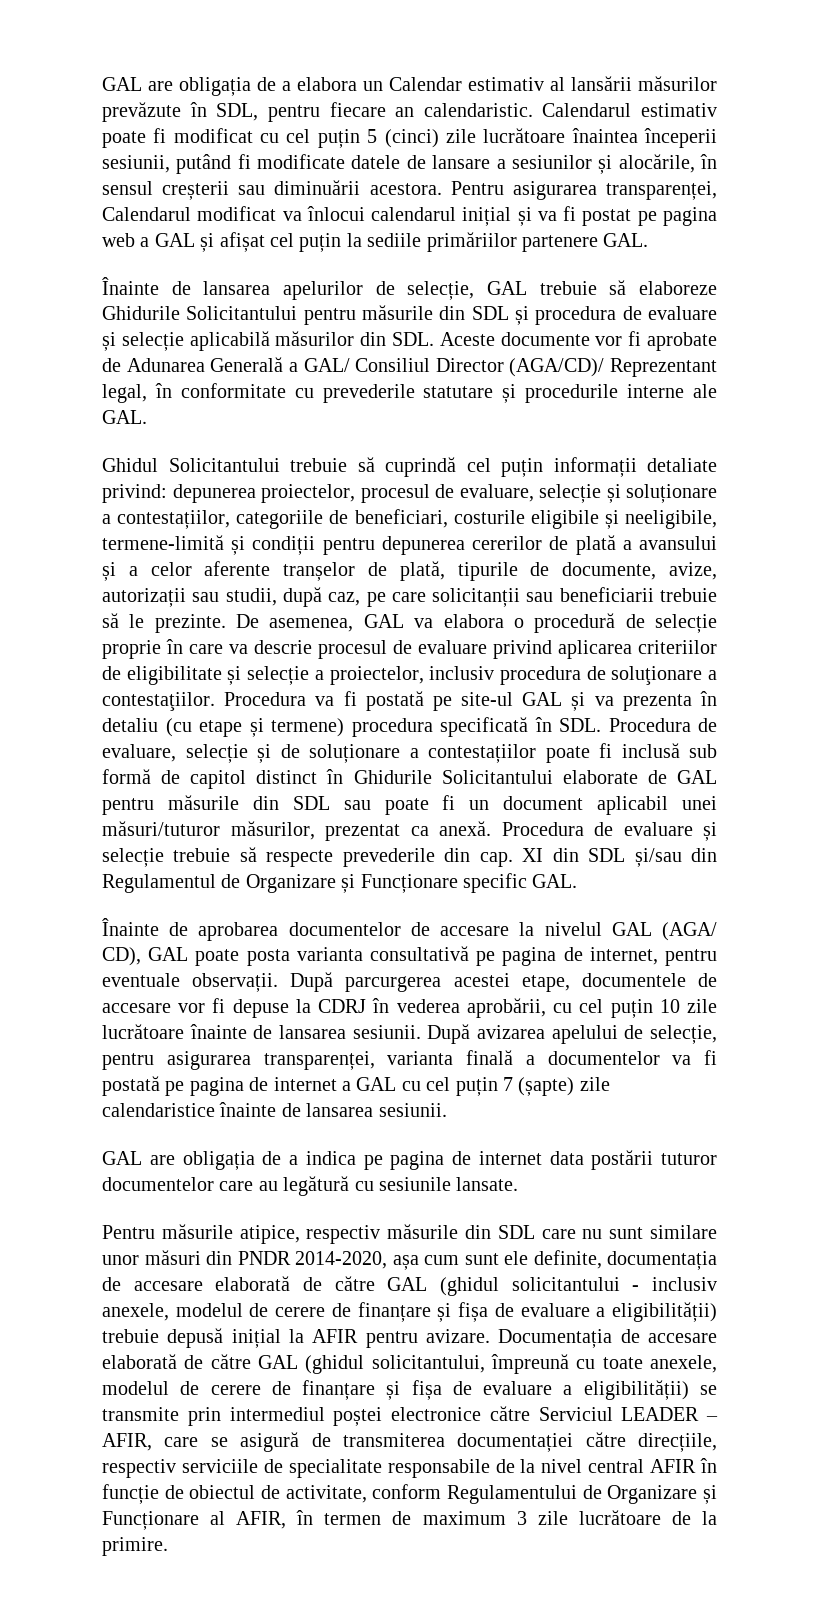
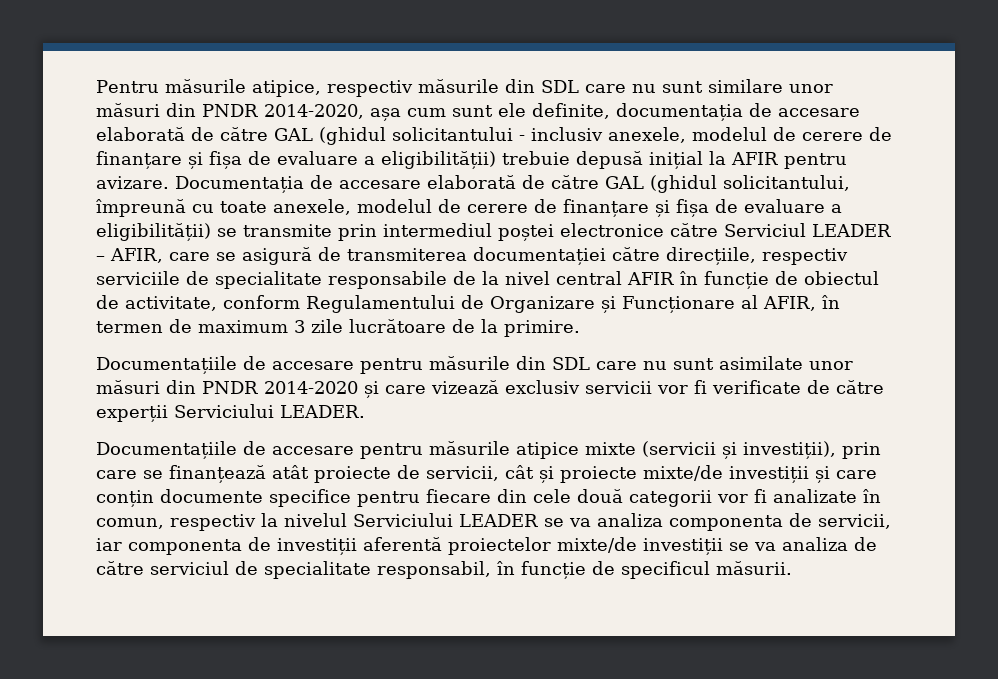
[102,76,717,96] [102,102,717,122] [102,128,718,148] [102,154,718,174] [102,180,717,200] [102,206,717,226] [102,232,649,252] [102,277,718,300] [102,305,717,325] [102,331,717,351] [102,357,717,377] [102,383,718,403] [102,410,147,424] [102,457,717,477] [102,484,717,503] [102,509,717,529] [102,535,717,555] [102,561,717,581] [102,587,717,607] [102,613,717,633] [102,639,717,659] [102,666,717,685] [102,691,717,711] [102,717,717,737] [102,743,717,763] [102,769,717,789] [102,795,717,815] [102,821,717,841] [102,847,717,867] [102,873,578,893] [102,918,717,941] [102,946,717,966] [102,972,717,992] [102,998,717,1018] [102,1024,717,1044] [102,1050,717,1070] [102,1076,610,1096] [102,1102,447,1117] [102,1150,717,1170] [102,1176,519,1196] GAL are obligația de a elabora un Calendar estimativ al lansării măsurilor prevăzute în SDL, pentru fiecare an calendaristic. Calendarul estimativ poate fi modificat cu cel puțin 5 (cinci) zile lucrătoare înaintea începerii sesiunii, putând fi modificate datele de lansare a sesiunilor și alocările, în sensul creșterii sau diminuării acestora. Pentru asigurarea transparenței, Calendarul modificat va înlocui calendarul inițial și va fi postat pe pagina web a GAL și afișat cel puțin la sediile primăriilor partenere GAL. // Înainte de lansarea apelurilor de selecție, GAL trebuie să elaboreze Ghidurile Solicitantului pentru măsurile din SDL și procedura de evaluare și selecție aplicabilă măsurilor din SDL. Aceste documente vor fi aprobate de Adunarea Generală a GAL/ Consiliul Director (AGA/CD)/ Reprezentant legal, în conformitate cu prevederile statutare și procedurile interne ale GAL. // Ghidul Solicitantului trebuie să cuprindă cel puțin informații detaliate privind: depunerea proiectelor, procesul de evaluare, selecție și soluționare a contestațiilor, categoriile de beneficiari, costurile eligibile și neeligibile, termene-limită și condiții pentru depunerea cererilor de plată a avansului și a celor aferente tranșelor de plată, tipurile de documente, avize, autorizații sau studii, după caz, pe care solicitanții sau beneficiarii trebuie să le prezinte. De asemenea, GAL va elabora o procedură de selecție proprie în care va descrie procesul de evaluare privind aplicarea criteriilor de eligibilitate și selecție a proiectelor, inclusiv procedura de soluţionare a contestaţiilor. Procedura va fi postată pe site-ul GAL și va prezenta în detaliu (cu etape și termene) procedura specificată în SDL. Procedura de evaluare, selecție și de soluționare a contestațiilor poate fi inclusă sub formă de capitol distinct în Ghidurile Solicitantului elaborate de GAL pentru măsurile din SDL sau poate fi un document aplicabil unei măsuri/tuturor măsurilor, prezentat ca anexă. Procedura de evaluare și selecție trebuie să respecte prevederile din cap. XI din SDL și/sau din Regulamentul de Organizare și Funcționare specific GAL. // Înainte de aprobarea documentelor de accesare la nivelul GAL (AGA/ CD), GAL poate posta varianta consultativă pe pagina de internet, pentru eventuale observații. După parcurgerea acestei etape, documentele de accesare vor fi depuse la CDRJ în vederea aprobării, cu cel puțin 10 zile lucrătoare înainte de lansarea sesiunii. După avizarea apelului de selecție, pentru asigurarea transparenței, varianta finală a documentelor va fi postată pe pagina de internet a GAL cu cel puțin 7 (șapte) zile calendaristice înainte de lansarea sesiunii. // GAL are obligația de a indica pe pagina de internet data postării tuturor documentelor care au legătură cu sesiunile lansate. // -> (96, 86) none
(168, 1546) none -> [96,356,853,375] [96,380,884,399] [96,404,365,423] [96,441,881,460] [96,465,877,484] [96,489,881,508] [96,513,891,531] [96,537,877,556] [96,561,792,580] // Documentațiile de accesare pentru măsurile din SDL care nu sunt asimilate unor măsuri din PNDR 2014-2020 și care vizează exclusiv servicii vor fi verificate de către experții Serviciului LEADER. // Documentațiile de accesare pentru măsurile atipice mixte (servicii și investiții), prin care se finanțează atât proiecte de servicii, cât și proiecte mixte/de investiții și care conțin documente specifice pentru fiecare din cele două categorii vor fi analizate în comun, respectiv la nivelul Serviciului LEADER se va analiza componenta de servicii, iar componenta de investiții aferentă proiectelor mixte/de investiții se va analiza de către serviciul de specialitate responsabil, în funcție de specificul măsurii.

